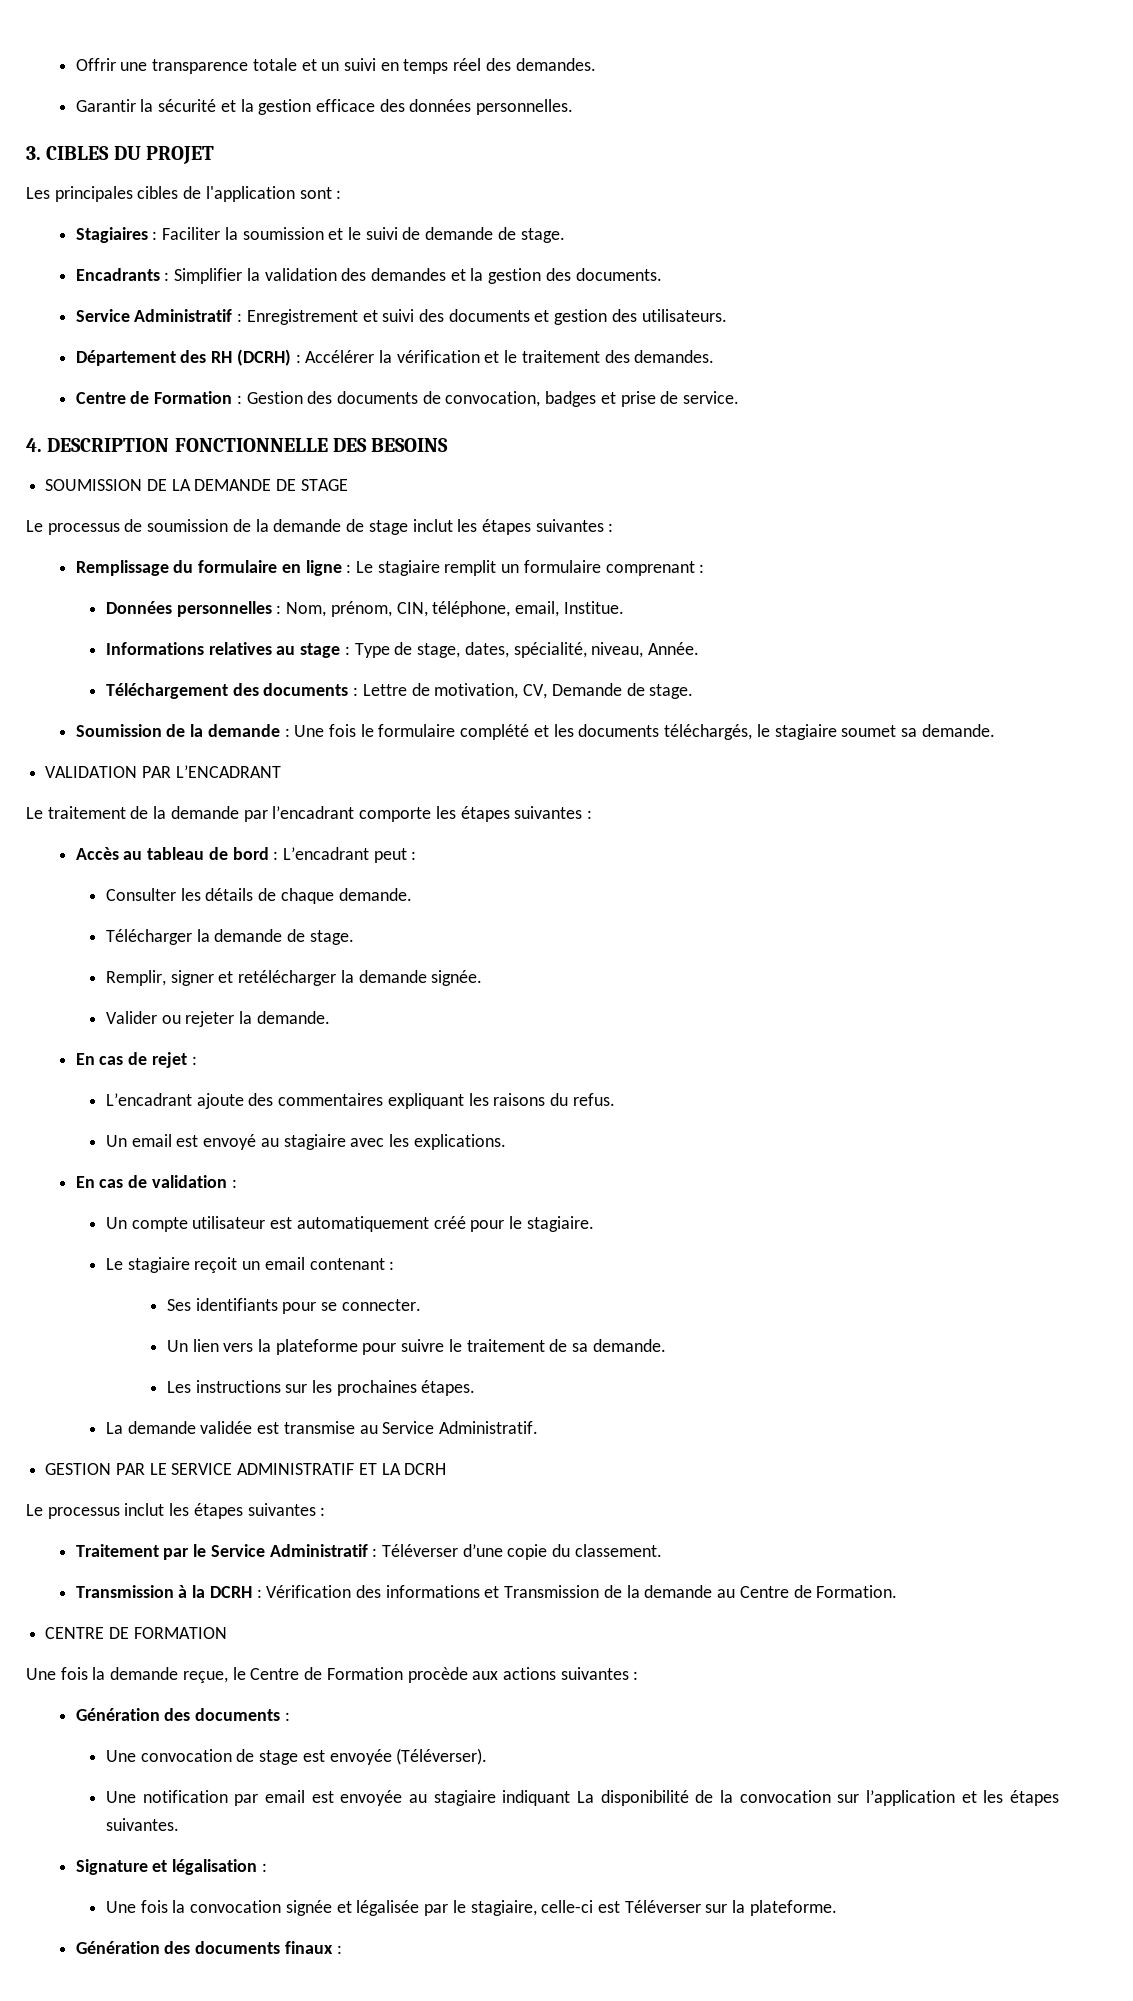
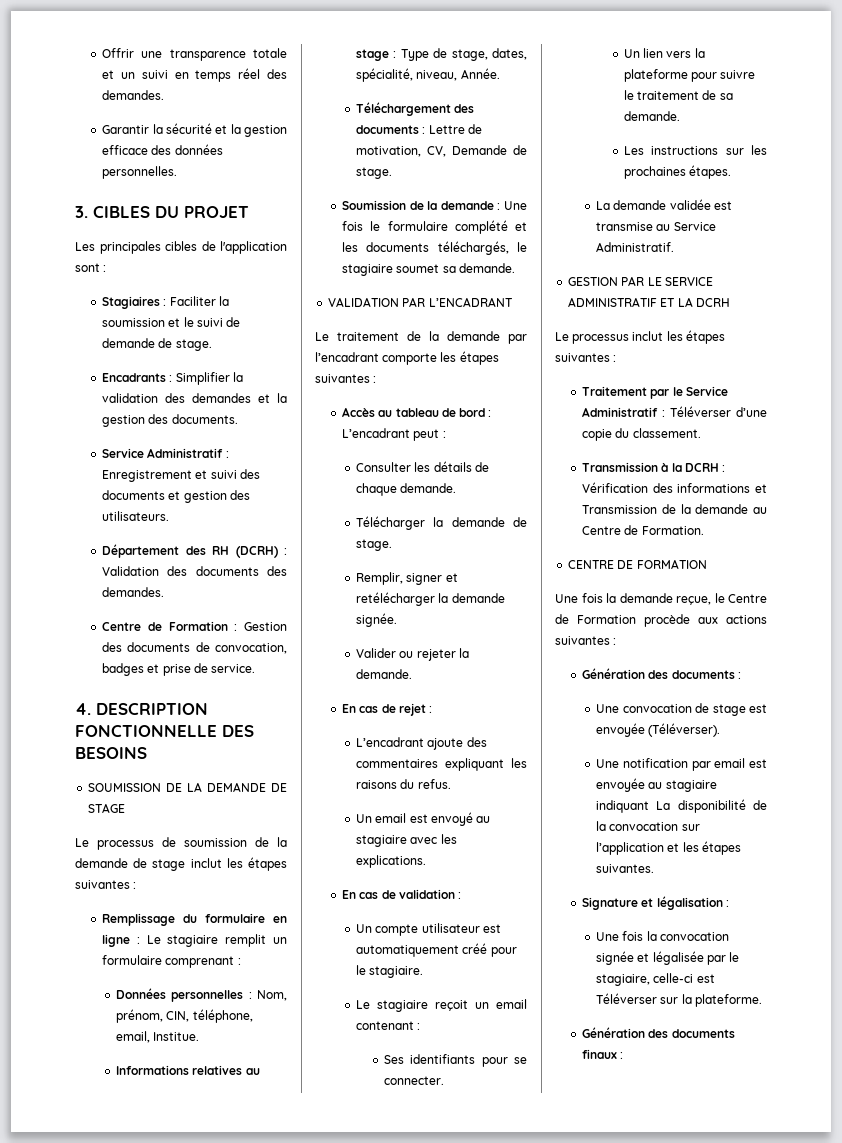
[305,350,600,363] Accélérer la vérification et le traitement -> [102,566,259,576] Validation des documents

